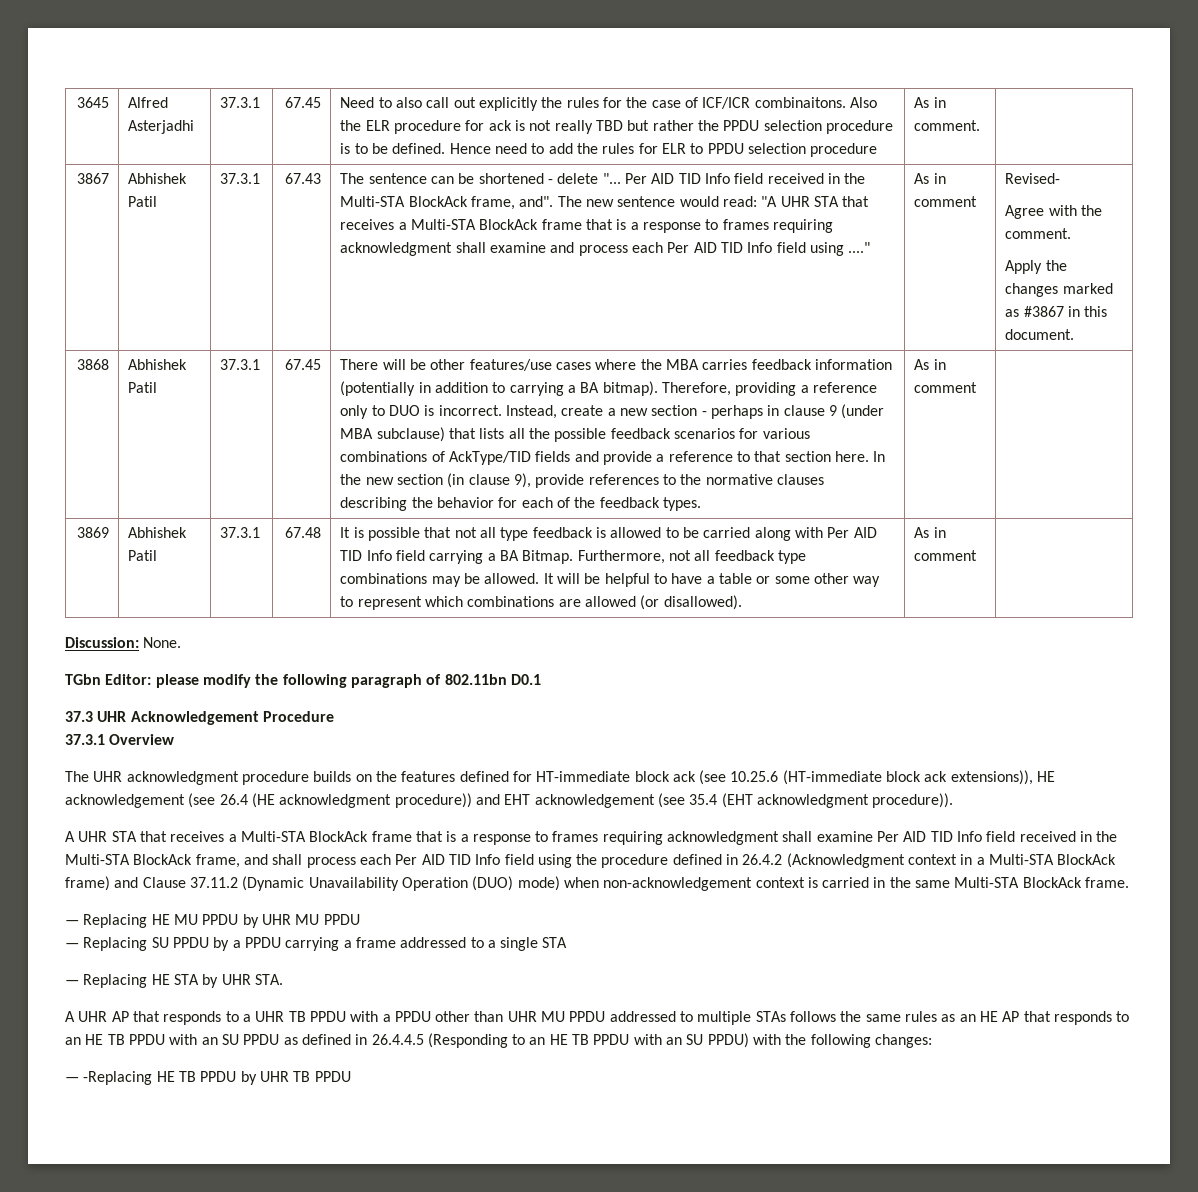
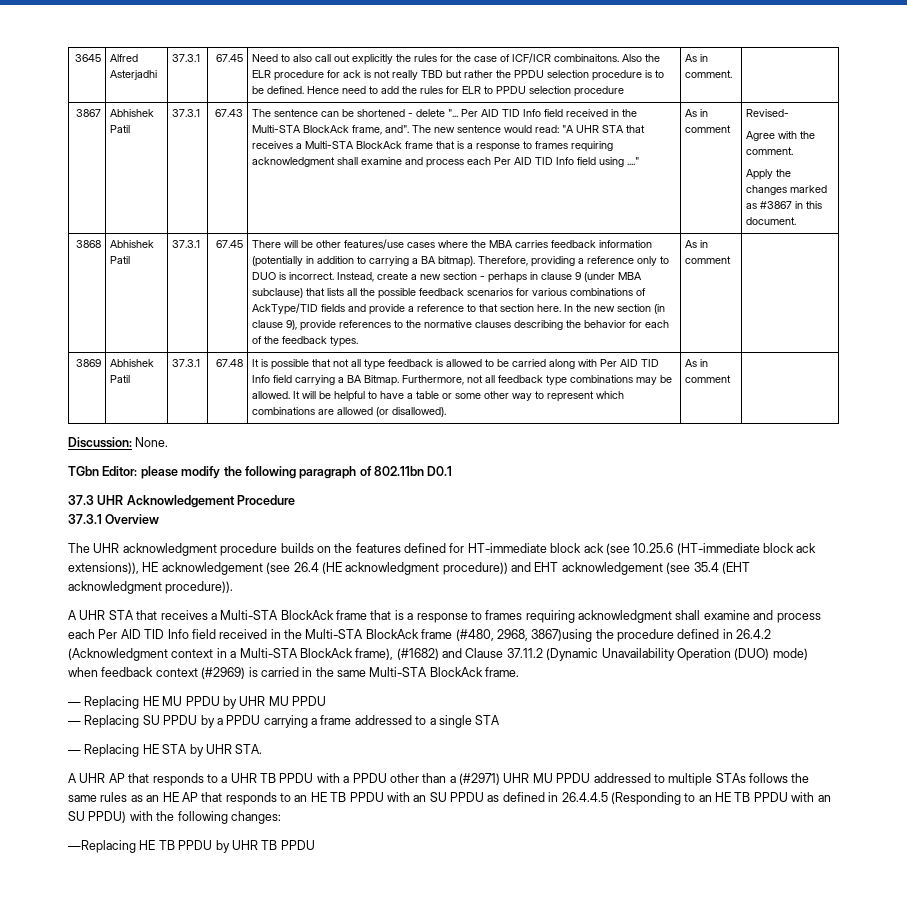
(873, 836) none -> [753,610,821,623] [68,629,95,639] and process each
[195,854,572,868] frame, and shall process each Per AID TID Info field using -> [421,629,593,642] frame (#480, 2968, 3867)using
[65,876,110,891] frame) -> [355,648,439,660] frame), (#1682)
[603,877,805,891] non-acknowledgement context -> [101,667,246,679] feedback context (#2969)
(504, 1016) none -> [449,773,500,785] a (#2971)
[65,1071,153,1085] — -Replacing -> [68,840,136,853] —Replacing

